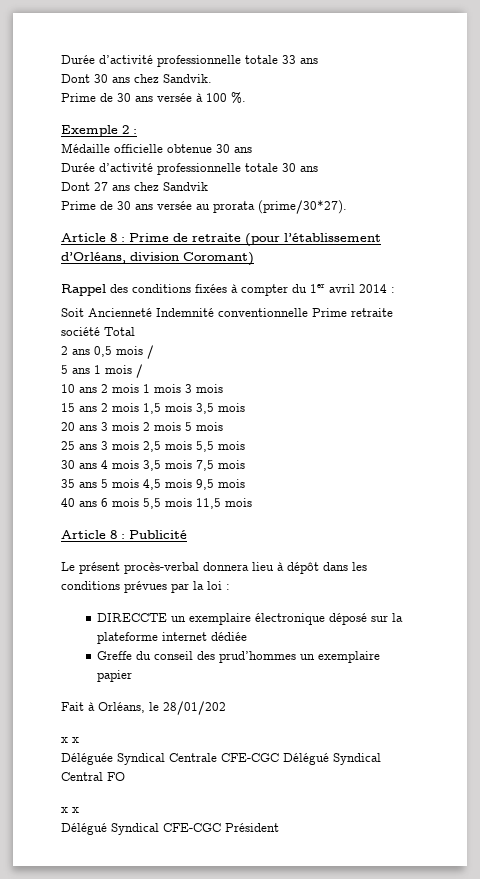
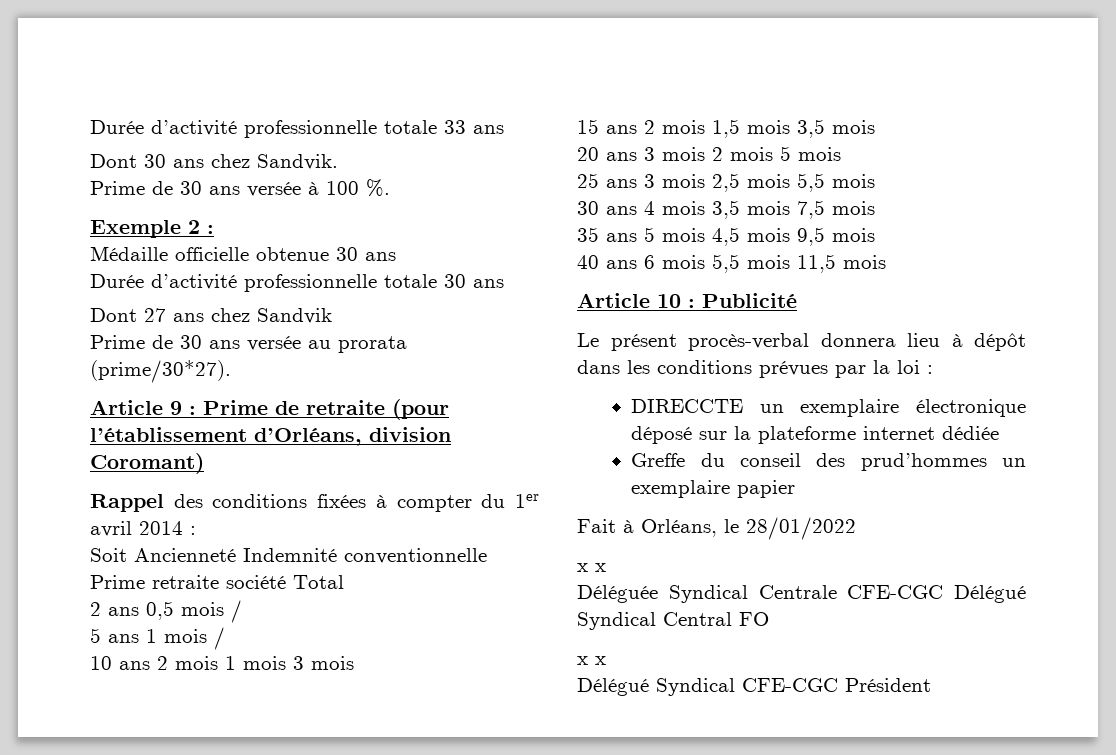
[110,233,117,242] 8 -> [170,401,182,415] 9
[110,530,117,539] 8 -> [657,294,681,308] 10
[163,701,226,715] 28/01/202 -> [746,517,856,540] 28/01/2022

